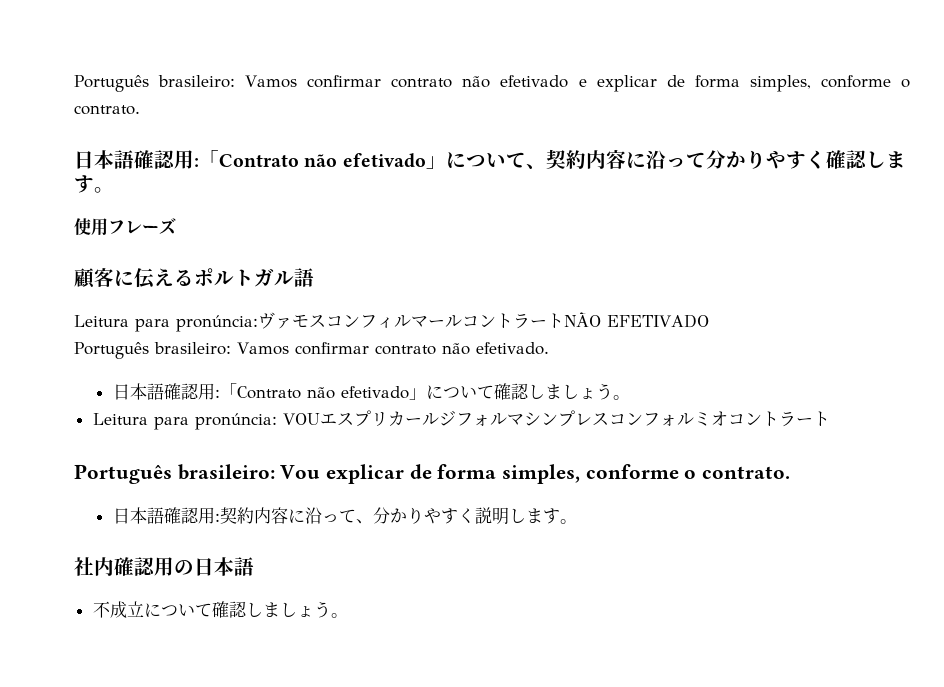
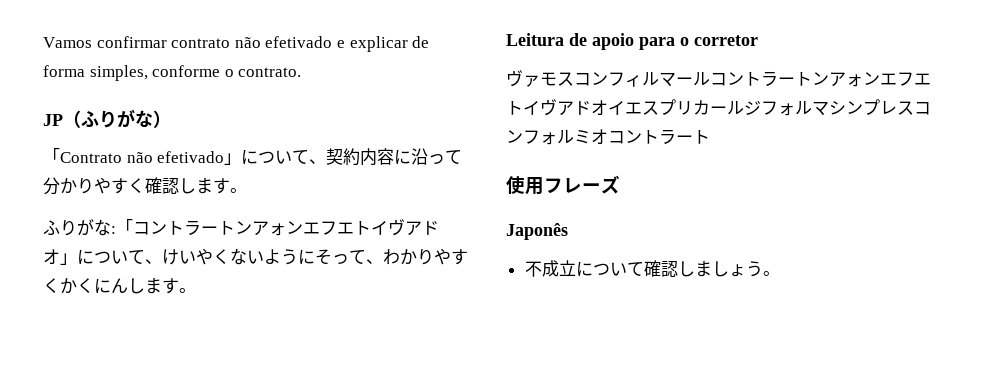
[74,75,236,92] Português brasileiro: -> (43, 42) none
[74,150,199,169] 日本語確認用: -> [43,109,171,128] JP（ふりがな） //
[74,218,176,236] [74,268,314,289] [74,315,258,332] 使用フレーズ // 顧客に伝えるポルトガル語 // Leitura para pronúncia: -> [43,219,439,236] [43,248,468,265] [43,278,196,294] [506,33,758,50] ふりがな:「コントラートンアォンエフエトイヴアドオ」について、けいやくないようにそって、わかりやすくかくにんします。 // Leitura de apoio para o corretor //
[564,312,709,328] [74,342,549,359] [112,383,630,400] [92,413,320,430] NÃO EFETIVADO // Português brasileiro: Vamos confirmar contrato não efetivado. // 日本語確認用:「Contrato não efetivado」について確認しましょう。 // Leitura para pronúncia: VOU -> [812,72,931,87] [506,99,625,116] ンアォンエフエトイヴアドオイ
[74,464,791,484] [112,507,577,525] [74,557,254,576] Português brasileiro: Vou explicar de forma simples, conforme o contrato. // 日本語確認用:契約内容に沿って、分かりやすく説明します。 // 社内確認用の日本語 -> [506,175,620,195] [506,223,568,240] 使用フレーズ // Japonês

